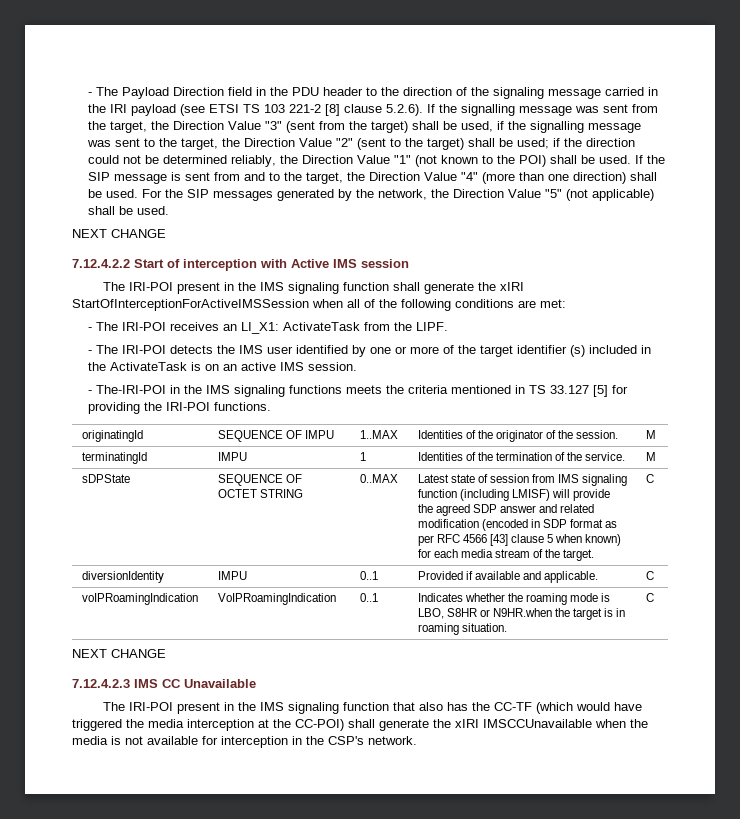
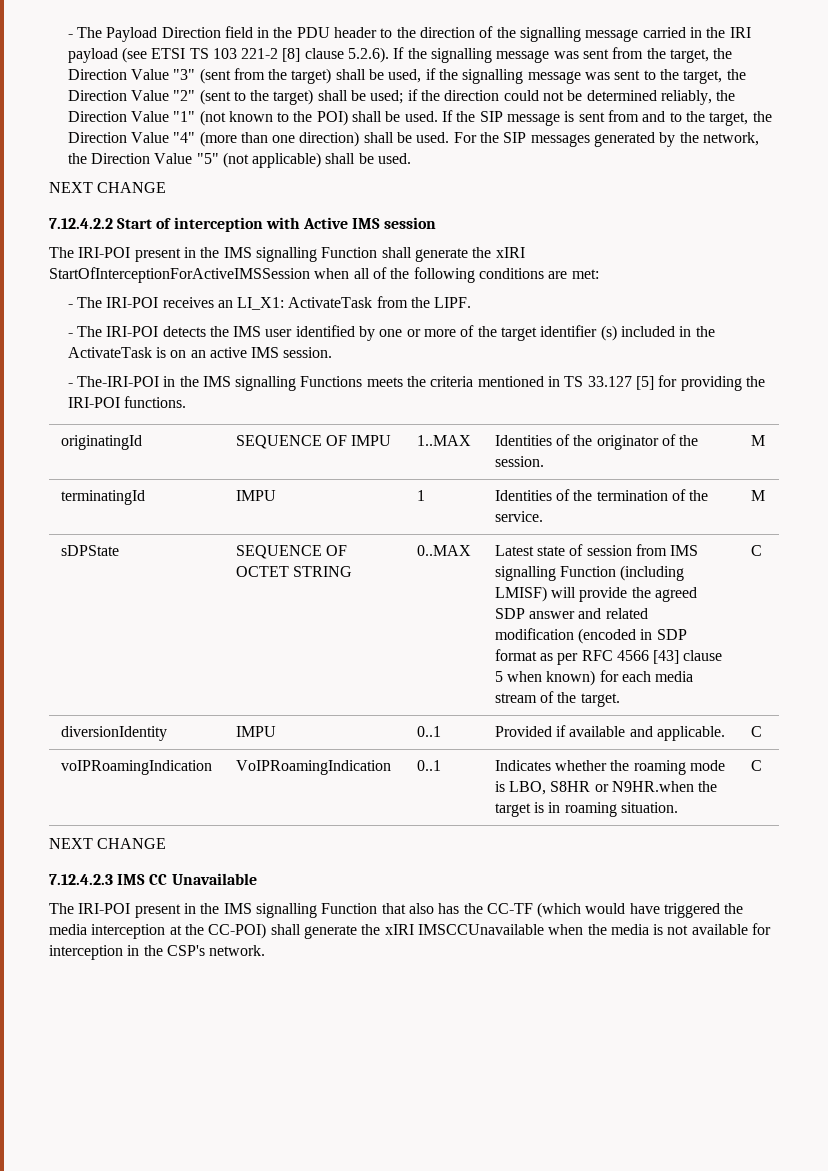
[493,87,545,99] signaling -> [520,27,582,42] signalling
[288,282,390,294] signaling function -> [255,247,378,262] signalling Function
[234,385,343,397] signaling functions -> [235,376,363,391] signalling Functions
[582,474,628,486] [417,489,457,498] signaling function -> [494,566,616,581] signalling Function
[288,702,390,714] signaling function -> [255,903,378,918] signalling Function

